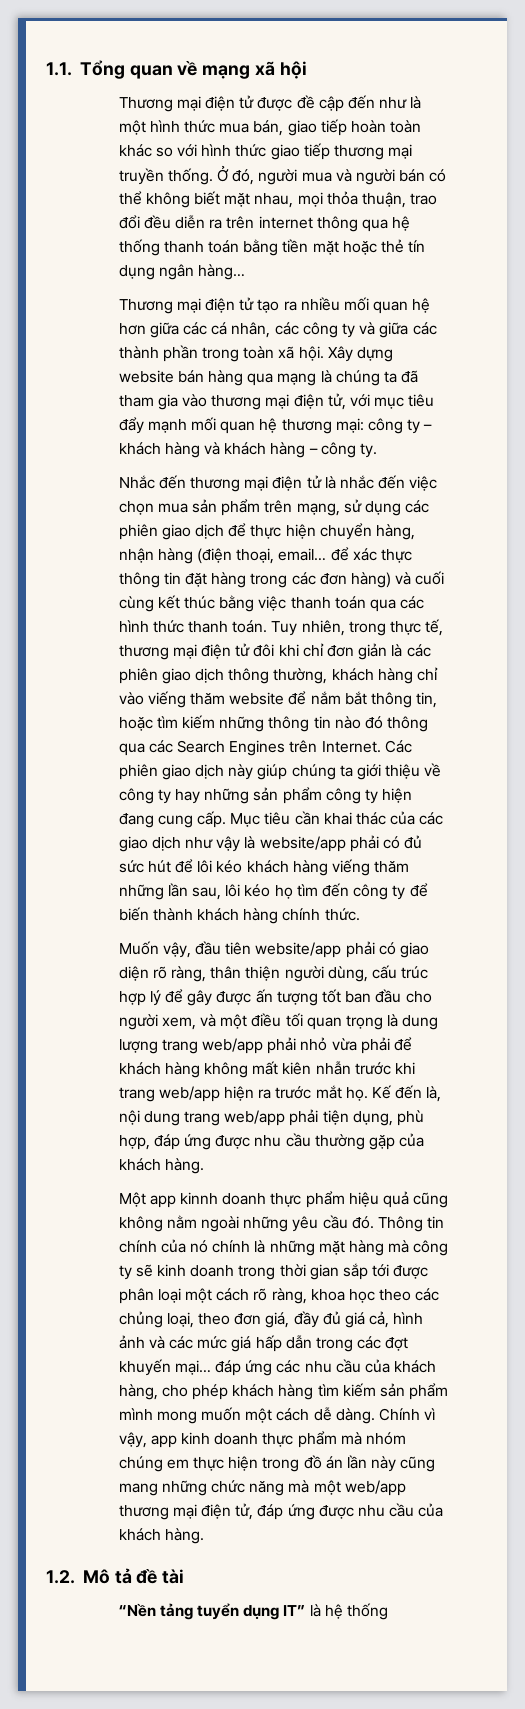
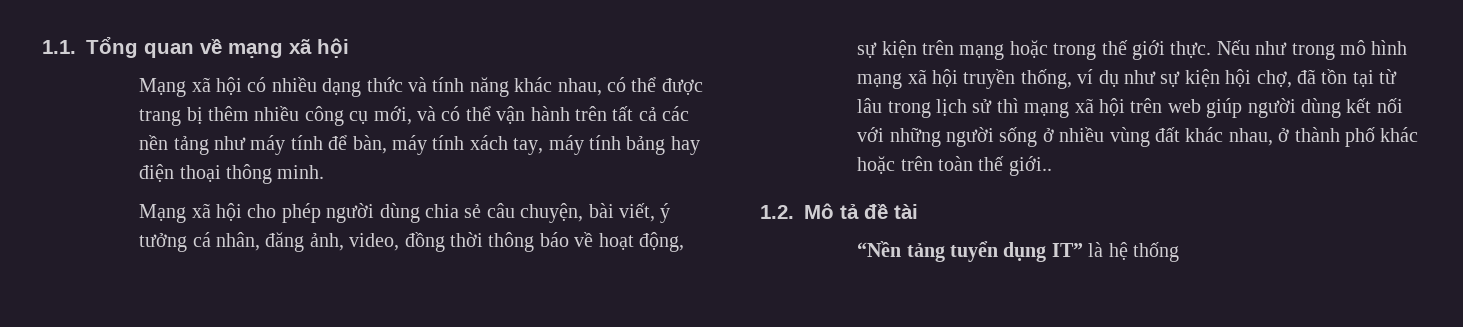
[118,95,422,112] [118,119,422,136] [118,143,413,160] [118,165,447,185] [118,191,438,208] [118,215,411,232] [118,239,426,256] [118,264,246,280] [118,297,431,314] [118,322,437,338] [118,345,393,362] [118,370,419,386] [118,393,435,410] [118,417,433,434] [118,442,377,458] [118,475,438,492] [118,499,430,516] [118,523,415,540] [118,547,412,564] [118,571,445,588] [118,595,425,612] [118,619,444,636] [118,643,431,660] [118,667,438,684] [118,691,438,708] [118,715,429,732] [118,740,412,756] [118,763,442,780] [118,787,413,804] [118,811,444,828] [118,835,423,852] [118,859,410,876] [118,883,428,900] [118,907,360,924] [118,941,429,958] [118,965,429,982] [118,989,432,1006] [118,1013,439,1030] [118,1037,412,1054] [118,1061,415,1078] [118,1085,442,1102] [118,1109,424,1126] [118,1133,425,1150] [118,1158,204,1174] [118,1191,449,1208] [118,1215,445,1232] [118,1239,449,1256] [118,1263,429,1280] [118,1288,440,1304] [118,1311,424,1328] [118,1335,409,1352] [118,1359,437,1376] [118,1383,449,1400] [118,1407,436,1424] [118,1431,406,1448] [118,1455,436,1472] [118,1480,406,1496] [118,1503,444,1520] [118,1528,204,1544] Thương mại điện tử được đề cập đến như là một hình thức mua bán, giao tiếp hoàn toàn khác so với hình thức giao tiếp thương mại truyền thống. Ở đó, người mua và người bán có thể không biết mặt nhau, mọi thỏa thuận, trao đổi đều diễn ra trên internet thông qua hệ thống thanh toán bằng tiền mặt hoặc thẻ tín dụng ngân hàng… // Thương mại điện tử tạo ra nhiều mối quan hệ hơn giữa các cá nhân, các công ty và giữa các thành phần trong toàn xã hội. Xây dựng website bán hàng qua mạng là chúng ta đã tham gia vào thương mại điện tử, với mục tiêu đẩy mạnh mối quan hệ thương mại: công ty – khách hàng và khách hàng – công ty. // Nhắc đến thương mại điện tử là nhắc đến việc chọn mua sản phẩm trên mạng, sử dụng các phiên giao dịch để thực hiện chuyển hàng, nhận hàng (điện thoại, email… để xác thực thông tin đặt hàng trong các đơn hàng) và cuối cùng kết thúc bằng việc thanh toán qua các hình thức thanh toán. Tuy nhiên, trong thực tế, thương mại điện tử đôi khi chỉ đơn giản là các phiên giao dịch thông thường, khách hàng chỉ vào viếng thăm website để nắm bắt thông tin, hoặc tìm kiếm những thông tin nào đó thông qua các Search Engines trên Internet. Các phiên giao dịch này giúp chúng ta giới thiệu về công ty hay những sản phẩm công ty hiện đang cung cấp. Mục tiêu cần khai thác của các giao dịch như vậy là website/app phải có đủ sức hút để lôi kéo khách hàng viếng thăm những lần sau, lôi kéo họ tìm đến công ty để biến thành khách hàng chính thức. // Muốn vậy, đầu tiên website/app phải có giao diện rõ ràng, thân thiện người dùng, cấu trúc hợp lý để gây được ấn tượng tốt ban đầu cho người xem, và một điều tối quan trọng là dung lượng trang web/app phải nhỏ vừa phải để khách hàng không mất kiên nhẫn trước khi trang web/app hiện ra trước mắt họ. Kế đến là, nội dung trang web/app phải tiện dụng, phù hợp, đáp ứng được nhu cầu thường gặp của khách hàng. // Một app kinnh doanh thực phẩm hiệu quả cũng không nằm ngoài những yêu cầu đó. Thông tin chính của nó chính là những mặt hàng mà công ty sẽ kinh doanh trong thời gian sắp tới được phân loại một cách rõ ràng, khoa học theo các chủng loại, theo đơn giá, đầy đủ giá cả, hình ảnh và các mức giá hấp dẫn trong các đợt khuyến mại… đáp ứng các nhu cầu của khách hàng, cho phép khách hàng tìm kiếm sản phẩm mình mong muốn một cách dễ dàng. Chính vì vậy, app kinh doanh thực phẩm mà nhóm chúng em thực hiện trong đồ án lần này cũng mang những chức năng mà một web/app thương mại điện tử, đáp ứng được nhu cầu của khách hàng. -> [139,77,703,97] [139,106,690,126] [139,135,700,155] [139,164,325,184] [139,203,671,223] [139,232,685,252] [857,40,1408,60] [857,69,1398,89] [857,98,1403,118] [857,127,1419,147] [857,156,1052,176] Mạng xã hội có nhiều dạng thức và tính năng khác nhau, có thể được trang bị thêm nhiều công cụ mới, và có thể vận hành trên tất cả các nền tảng như máy tính để bàn, máy tính xách tay, máy tính bảng hay điện thoại thông minh. // Mạng xã hội cho phép người dùng chia sẻ câu chuyện, bài viết, ý tưởng cá nhân, đăng ảnh, video, đồng thời thông báo về hoạt động, sự kiện trên mạng hoặc trong thế giới thực. Nếu như trong mô hình mạng xã hội truyền thống, ví dụ như sự kiện hội chợ, đã tồn tại từ lâu trong lịch sử thì mạng xã hội trên web giúp người dùng kết nối với những người sống ở nhiều vùng đất khác nhau, ở thành phố khác hoặc trên toàn thế giới..

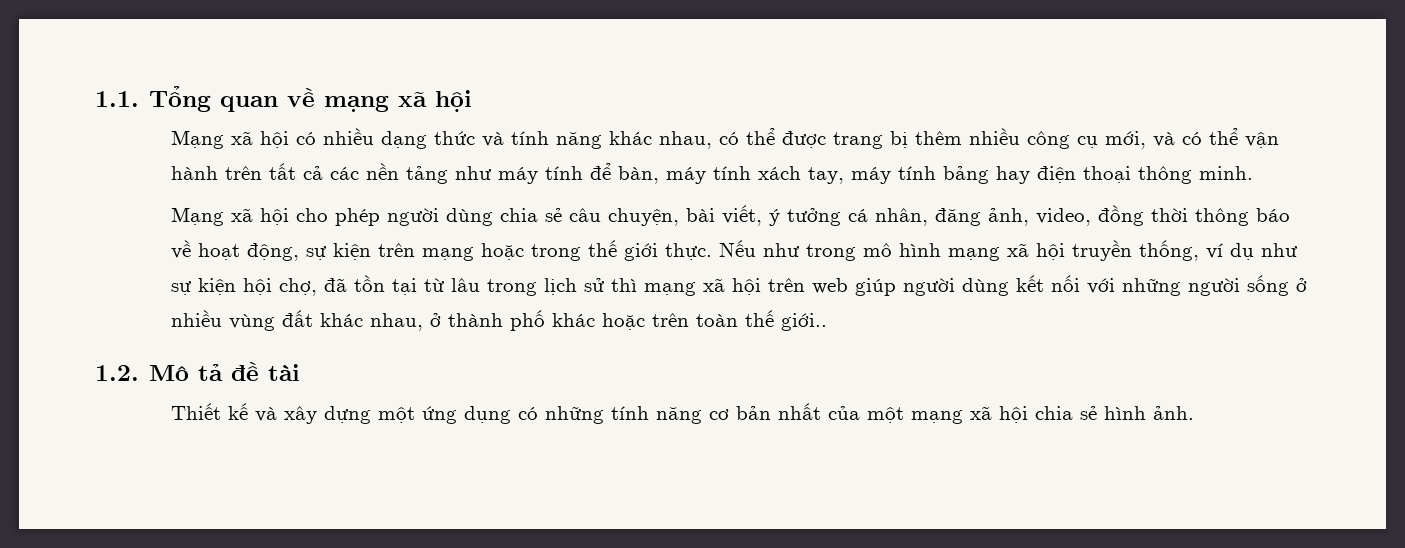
[857,241,1180,262] “Nền tảng tuyển dụng IT” là hệ thống -> [171,403,1195,424] Thiết kế và xây dựng một ứng dụng có những tính năng cơ bản nhất của một mạng xã hội chia sẻ hình ảnh.

